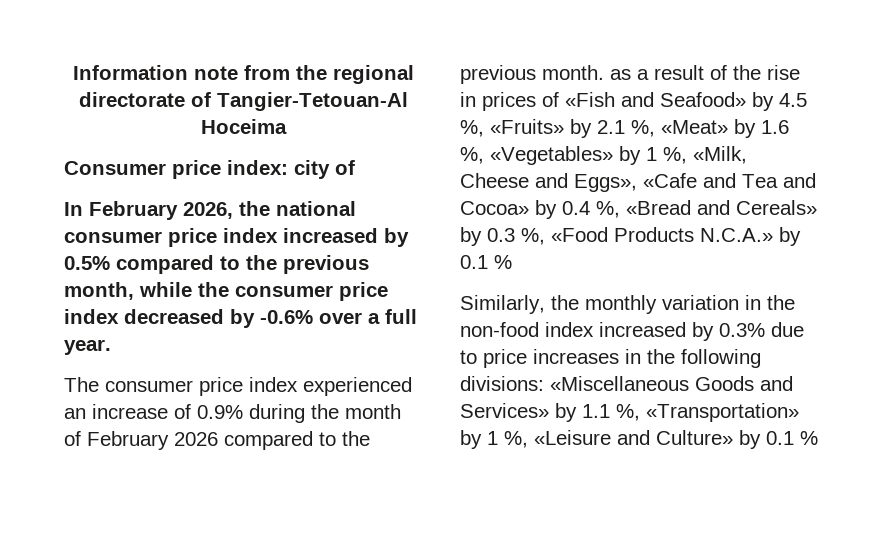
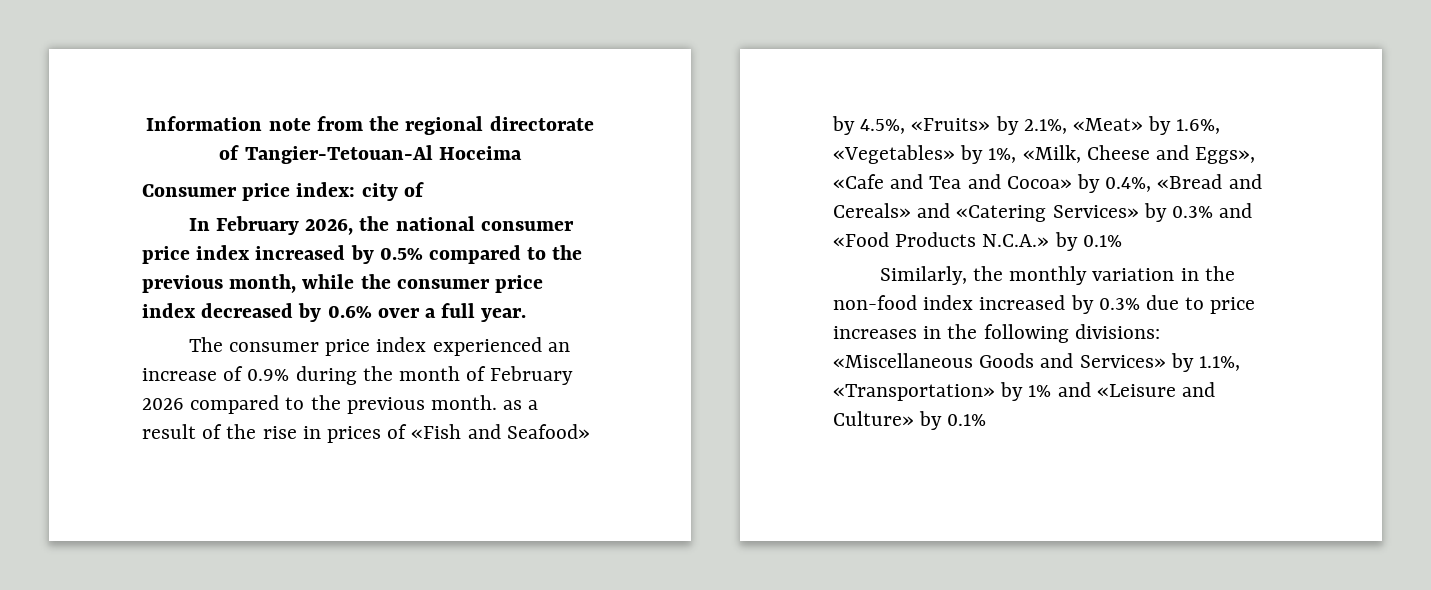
[260,310,313,324] -0.6% -> [327,305,372,318] 0.6%
[779,93,807,107] [460,119,789,138] [460,146,687,165] 4.5 %, «Fruits» by 2.1 %, «Meat» by 1.6 %, «Vegetables» by 1 %, -> [860,116,1221,135] [833,145,1017,164] 4.5%, «Fruits» by 2.1%, «Meat» by 1.6%, «Vegetables» by 1%,
[562,201,620,218] 0.4 %, -> [1105,177,1152,192] 0.4%,
[460,227,545,246] by 0.3 %, -> [917,203,1253,222] and «Catering Services» by 0.3% and
[460,255,512,269] 0.1 % -> [1082,235,1122,247] 0.1%
[582,403,799,422] [460,430,528,449] 1.1 %, «Transportation» by 1 %, -> [1199,356,1241,371] [833,382,1091,401] 1.1%, «Transportation» by 1% and
[766,431,818,445] 0.1 % -> [947,414,987,426] 0.1%

